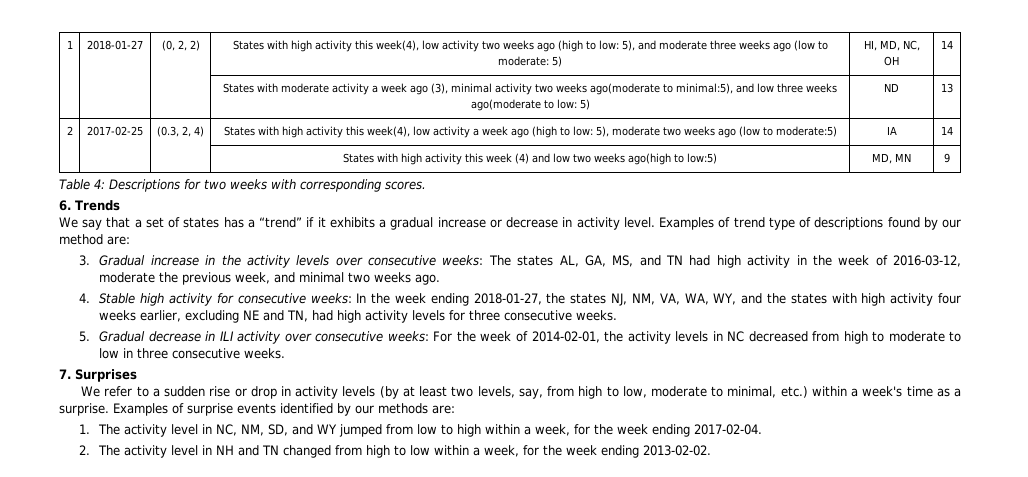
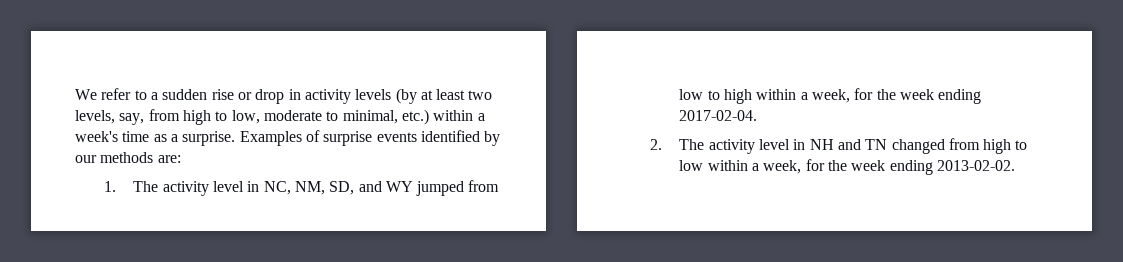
[66,40,73,49] [87,40,143,50] [161,40,200,51] [232,40,828,52] [498,56,562,67] [863,40,920,51] [884,56,899,66] [941,40,953,49] [222,83,837,95] [470,99,590,111] [884,83,899,92] [941,83,953,93] [66,126,73,135] [87,126,143,136] [157,126,204,137] [223,126,837,138] [886,126,897,135] [941,126,953,135] [343,153,717,165] [872,153,911,164] [944,153,950,163] [59,179,426,192] [59,200,120,211] [59,217,962,230] [59,234,130,245] [79,255,962,268] [99,272,441,285] [79,293,962,306] [99,310,618,323] [79,331,961,344] [99,348,286,359] [59,369,137,382] 1 | 2018-01-27 | (0, 2, 2) | States with high activity this week(4), low activity two weeks ago (high to low: 5), and moderate three weeks ago (low to moderate: 5) | HI, MD, NC, OH | 14 // | | | States with moderate activity a week ago (3), minimal activity two weeks ago(moderate to minimal:5), and low three weeks ago(moderate to low: 5) | ND | 13 // 2 | 2017-02-25 | (0.3, 2, 4) | States with high activity this week(4), low activity a week ago (high to low: 5), moderate two weeks ago (low to moderate:5) | IA | 14 // | | | States with high activity this week (4) and low two weeks ago(high to low:5) | MD, MN | 9 // Table 4: Descriptions for two weeks with corresponding scores. // 6. Trends // We say that a set of states has a “trend” if it exhibits a gradual increase or decrease in activity level. Examples of trend type of descriptions found by our method are: // 3. Gradual increase in the activity levels over consecutive weeks: The states AL, GA, MS, and TN had high activity in the week of 2016-03-12, moderate the previous week, and minimal two weeks ago. // 4. Stable high activity for consecutive weeks: In the week ending 2018-01-27, the states NJ, NM, VA, WA, WY, and the states with high activity four weeks earlier, excluding NE and TN, had high activity levels for three consecutive weeks. // 5. Gradual decrease in ILI activity over consecutive weeks: For the week of 2014-02-01, the activity levels in NC decreased from high to moderate to low in three consecutive weeks. // 7. Surprises // -> (75, 94) none

